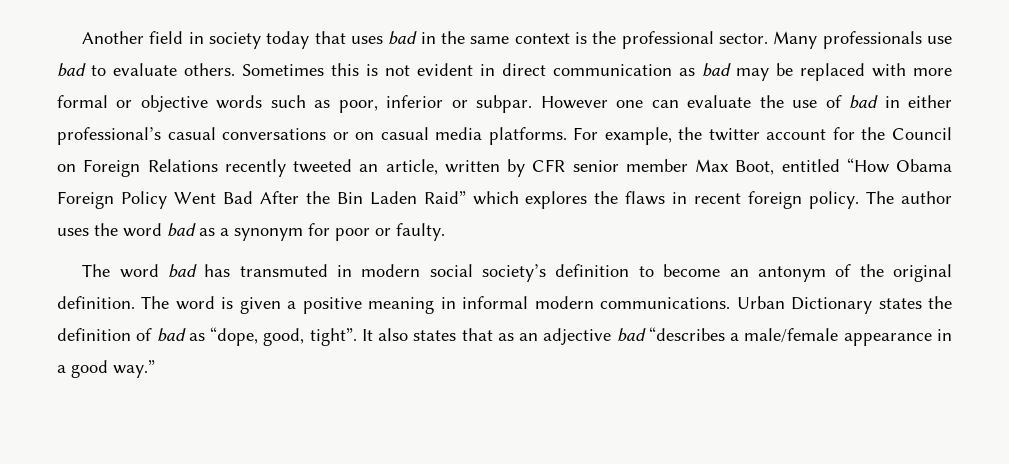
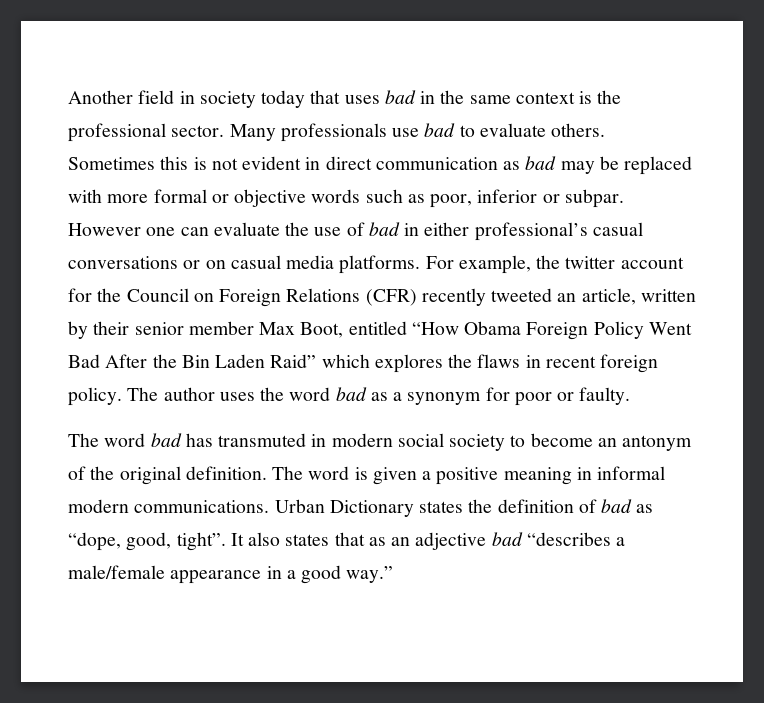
(218, 165) none -> [365,289,417,306] (CFR)
[532,159,566,172] CFR -> [93,321,130,335] their
[482,264,630,282] society’s definition -> [449,434,506,451] society

